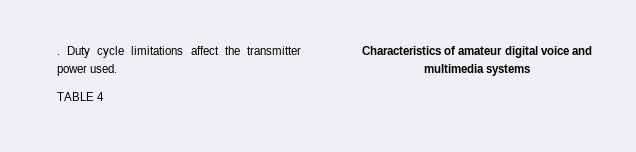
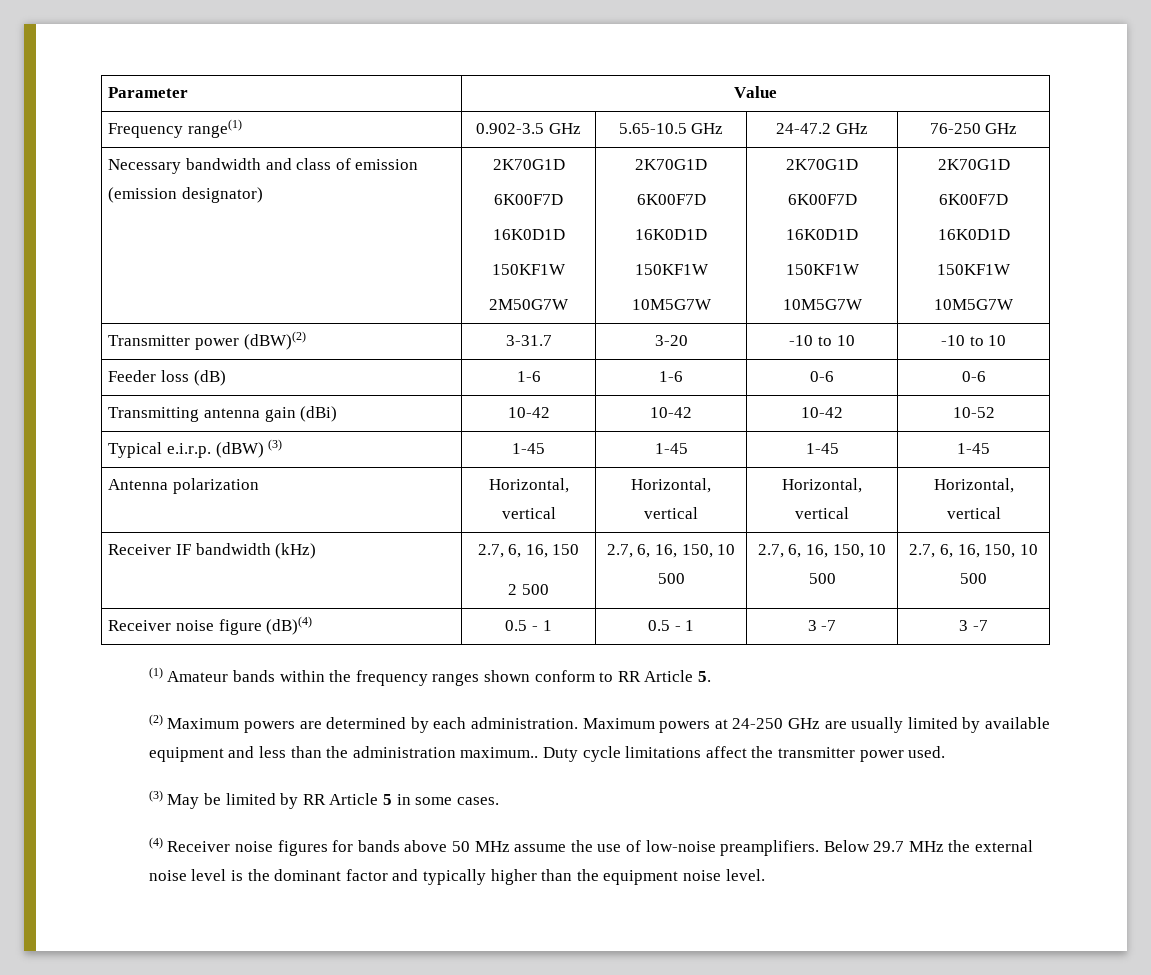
[56,54,60,55] . -> [108,87,189,98] [733,86,777,98] [108,119,243,138] [476,123,581,134] [618,123,724,134] [776,123,868,134] [929,123,1018,134] [108,158,419,174] [108,187,264,203] [492,159,565,170] [494,194,563,205] [492,229,565,240] [492,264,566,275] [489,299,569,310] [634,159,707,170] [636,194,706,205] [634,229,707,240] [634,264,709,275] [631,299,712,310] [785,159,858,170] [787,194,857,205] [785,229,858,240] [785,264,860,275] [782,299,863,310] [937,159,1010,170] [938,194,1008,205] [937,229,1010,240] [936,264,1011,275] [933,299,1014,310] [108,331,306,350] [505,335,552,346] [654,335,688,346] [789,335,855,346] [940,335,1007,346] [108,370,226,386] [516,371,541,382] [658,371,683,382] [809,371,834,382] [961,371,986,382] [108,406,338,422] [507,407,550,418] [649,407,692,418] [800,407,843,418] [952,407,995,418] [108,439,283,458] [512,443,545,454] [654,443,688,454] [805,443,839,454] [956,443,990,454] [108,478,260,494] [488,478,569,493] [501,507,556,519] [630,478,711,493] [643,507,698,519] [781,478,862,493] [794,507,849,519] [933,478,1014,493] [946,507,1001,519] [108,543,317,559] [477,544,580,558] [508,584,549,595] [606,544,736,558] [657,573,685,584] [757,544,887,558] [808,573,836,584] [909,544,1038,558] [959,573,987,584] [108,616,313,635] [505,620,552,631] [647,620,695,631] [807,620,837,631] [959,620,988,631] [148,667,711,686] [148,714,1050,733] [148,746,539,762] Parameter | Value // Frequency range(1) | 0.902-3.5 GHz | 5.65-10.5 GHz | 24-47.2 GHz | 76-250 GHz // Necessary bandwidth and class of emission (emission designator) | 2K70G1D // 6K00F7D // 16K0D1D // 150KF1W // 2M50G7W | 2K70G1D // 6K00F7D // 16K0D1D // 150KF1W // 10M5G7W | 2K70G1D // 6K00F7D // 16K0D1D // 150KF1W // 10M5G7W | 2K70G1D // 6K00F7D // 16K0D1D // 150KF1W // 10M5G7W // Transmitter power (dBW)(2) | 3-31.7 | 3-20 | -10 to 10 | -10 to 10 // Feeder loss (dB) | 1-6 | 1-6 | 0-6 | 0-6 // Transmitting antenna gain (dBi) | 10-42 | 10-42 | 10-42 | 10-52 // Typical e.i.r.p. (dBW) (3) | 1-45 | 1-45 | 1-45 | 1-45 // Antenna polarization | Horizontal, vertical | Horizontal, vertical | Horizontal, vertical | Horizontal, vertical // Receiver IF bandwidth (kHz) | 2.7, 6, 16, 150 // 2 500 | 2.7, 6, 16, 150, 10 500 | 2.7, 6, 16, 150, 10 500 | 2.7, 6, 16, 150, 10 500 // Receiver noise figure (dB)(4) | 0.5 - 1 | 0.5 - 1 | 3 -7 | 3 -7 // (1) Amateur bands within the frequency ranges shown conform to RR Article 5. // (2) Maximum powers are determined by each administration. Maximum powers at 24-250 GHz are usually limited by available equipment and less than the administration maximum..
[56,92,104,101] [362,46,592,58] [423,64,531,76] TABLE 4 // Characteristics of amateur digital voice and multimedia systems -> [148,790,499,809] [148,837,1034,856] [148,869,765,885] (3) May be limited by RR Article 5 in some cases. // (4) Receiver noise figures for bands above 50 MHz assume the use of low-noise preamplifiers. Below 29.7 MHz the external noise level is the dominant factor and typically higher than the equipment noise level.

